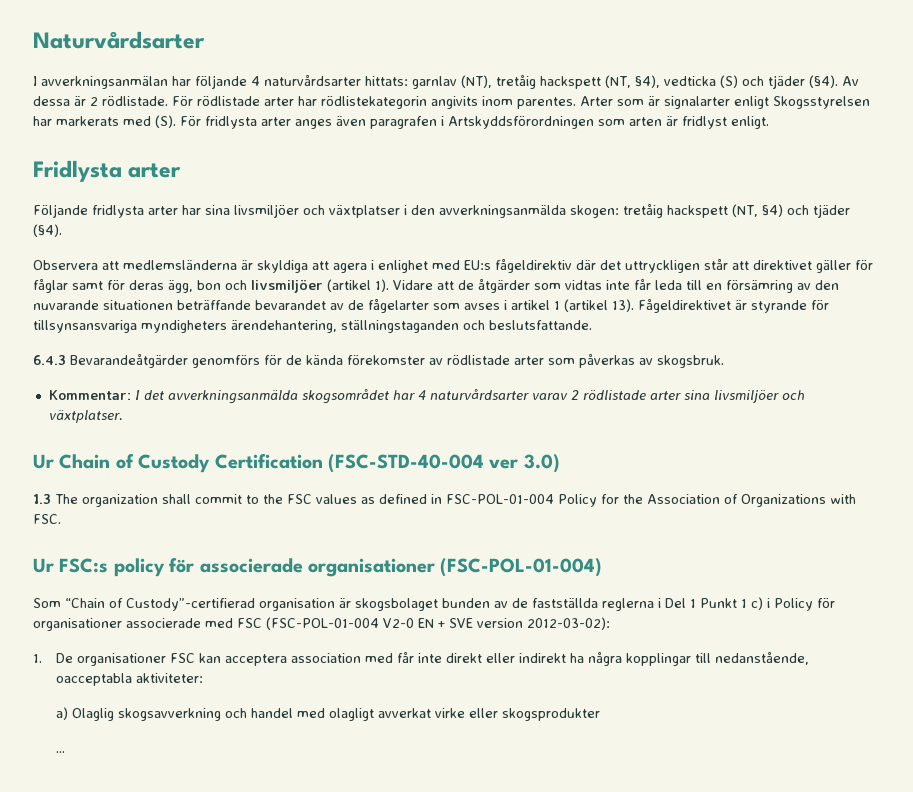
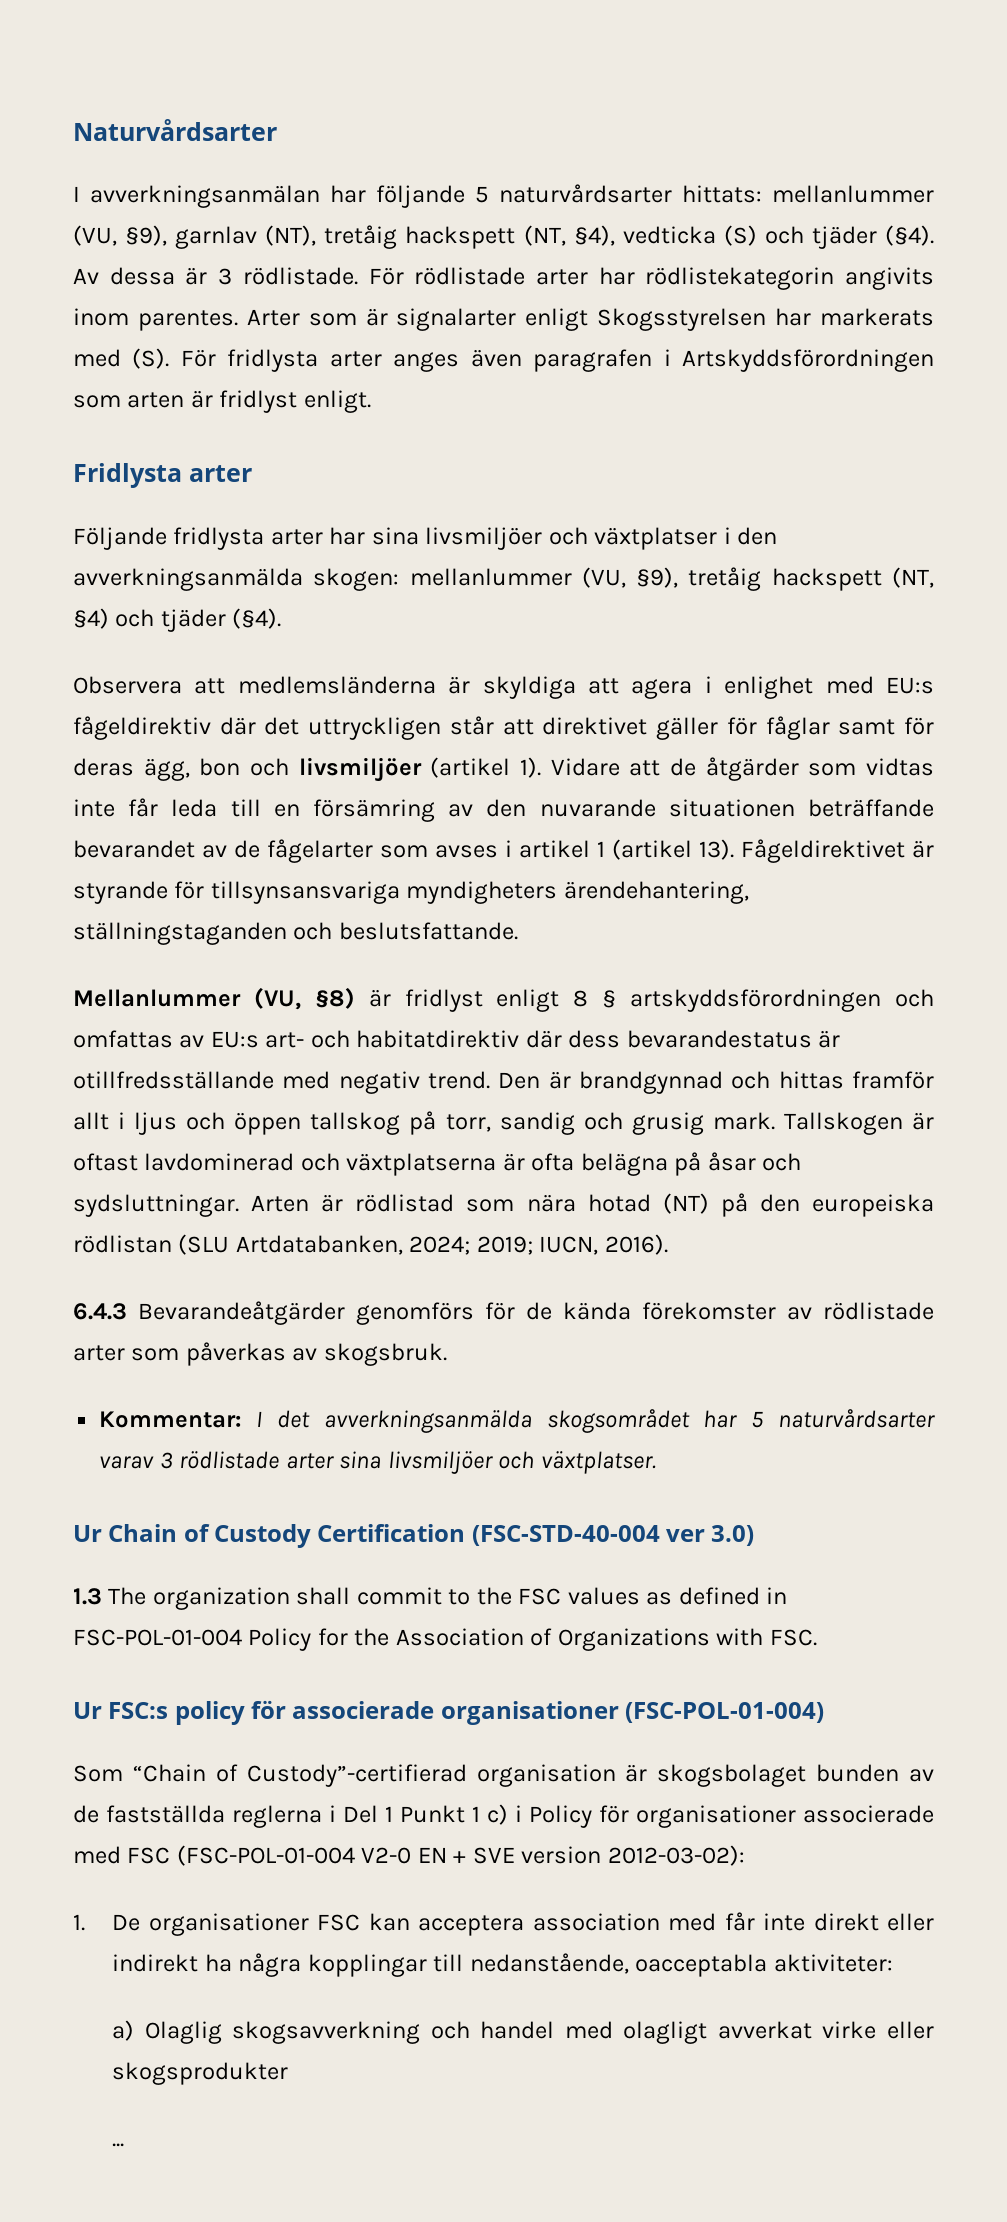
[251,76,260,86] 4 -> [475,186,489,203] 5
(408, 81) none -> [772,185,934,203] [73,225,168,246] mellanlummer (VU, §9),
[90,97,98,106] 2 -> [218,268,233,285] 3
(619, 211) none -> [409,567,679,588] mellanlummer (VU, §9),
(592, 325) none -> [73,987,934,1012] [73,1030,841,1048] [73,1071,934,1094] [73,1111,935,1135] [73,1152,802,1176] [73,1193,935,1217] [73,1234,668,1255] // Mellanlummer (VU, §8) är fridlyst enligt 8 § artskyddsförordningen och omfattas av EU:s art- och habitatdirektiv där dess bevarandestatus är otillfredsställande med negativ trend. Den är brandgynnad och hittas framför allt i ljus och öppen tallskog på torr, sandig och grusig mark. Tallskogen är oftast lavdominerad och växtplatserna är ofta belägna på åsar och sydsluttningar. Arten är rödlistad som nära hotad (NT) på den europeiska rödlistan (SLU Artdatabanken, 2024; 2019; IUCN, 2016).
[417,390,426,400] 4 -> [751,1411,764,1428] 5
[570,390,579,400] 2 -> [159,1452,173,1469] 3

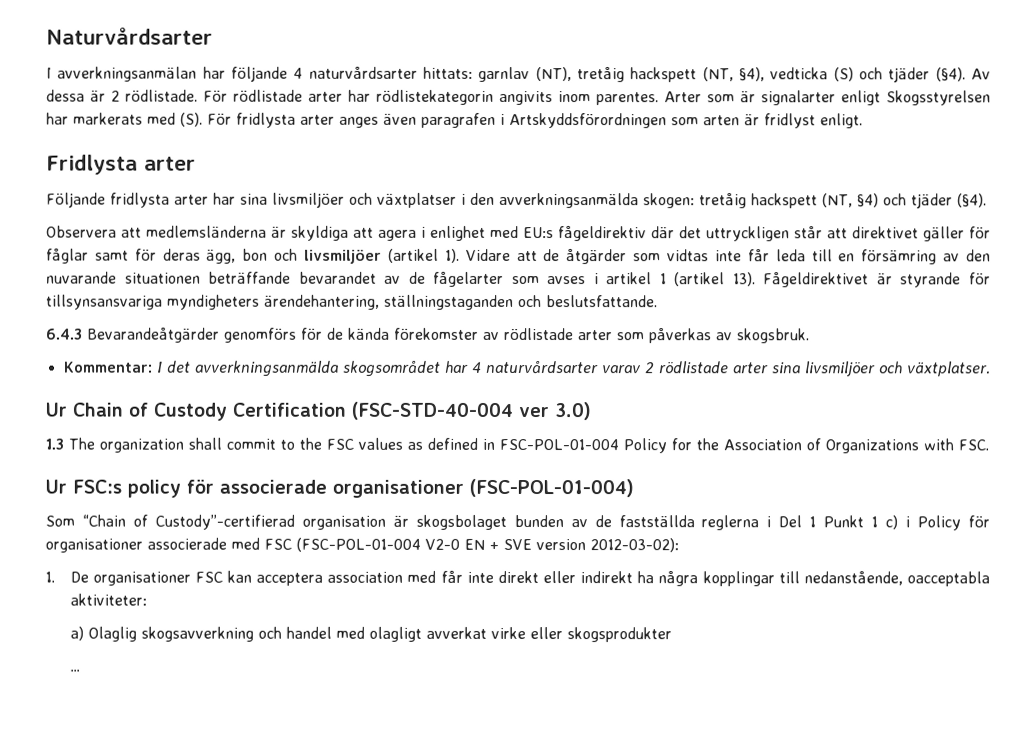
[475,186,489,203] 5 -> [293,67,304,79] 4
[772,185,934,203] [73,225,168,246] mellanlummer (VU, §9), -> (473, 72) none
[218,268,233,285] 3 -> [111,90,120,102] 2
[409,567,679,588] mellanlummer (VU, §9), -> (695, 201) none
[73,987,934,1012] [73,1030,841,1048] [73,1071,934,1094] [73,1111,935,1135] [73,1152,802,1176] [73,1193,935,1217] [73,1234,668,1255] // Mellanlummer (VU, §8) är fridlyst enligt 8 § artskyddsförordningen och omfattas av EU:s art- och habitatdirektiv där dess bevarandestatus är otillfredsställande med negativ trend. Den är brandgynnad och hittas framför allt i ljus och öppen tallskog på torr, sandig och grusig mark. Tallskogen är oftast lavdominerad och växtplatserna är ofta belägna på åsar och sydsluttningar. Arten är rödlistad som nära hotad (NT) på den europeiska rödlistan (SLU Artdatabanken, 2024; 2019; IUCN, 2016). -> (658, 301) none
[751,1411,764,1428] 5 -> [471,361,482,373] 4
[159,1452,173,1469] 3 -> [644,362,655,374] 2

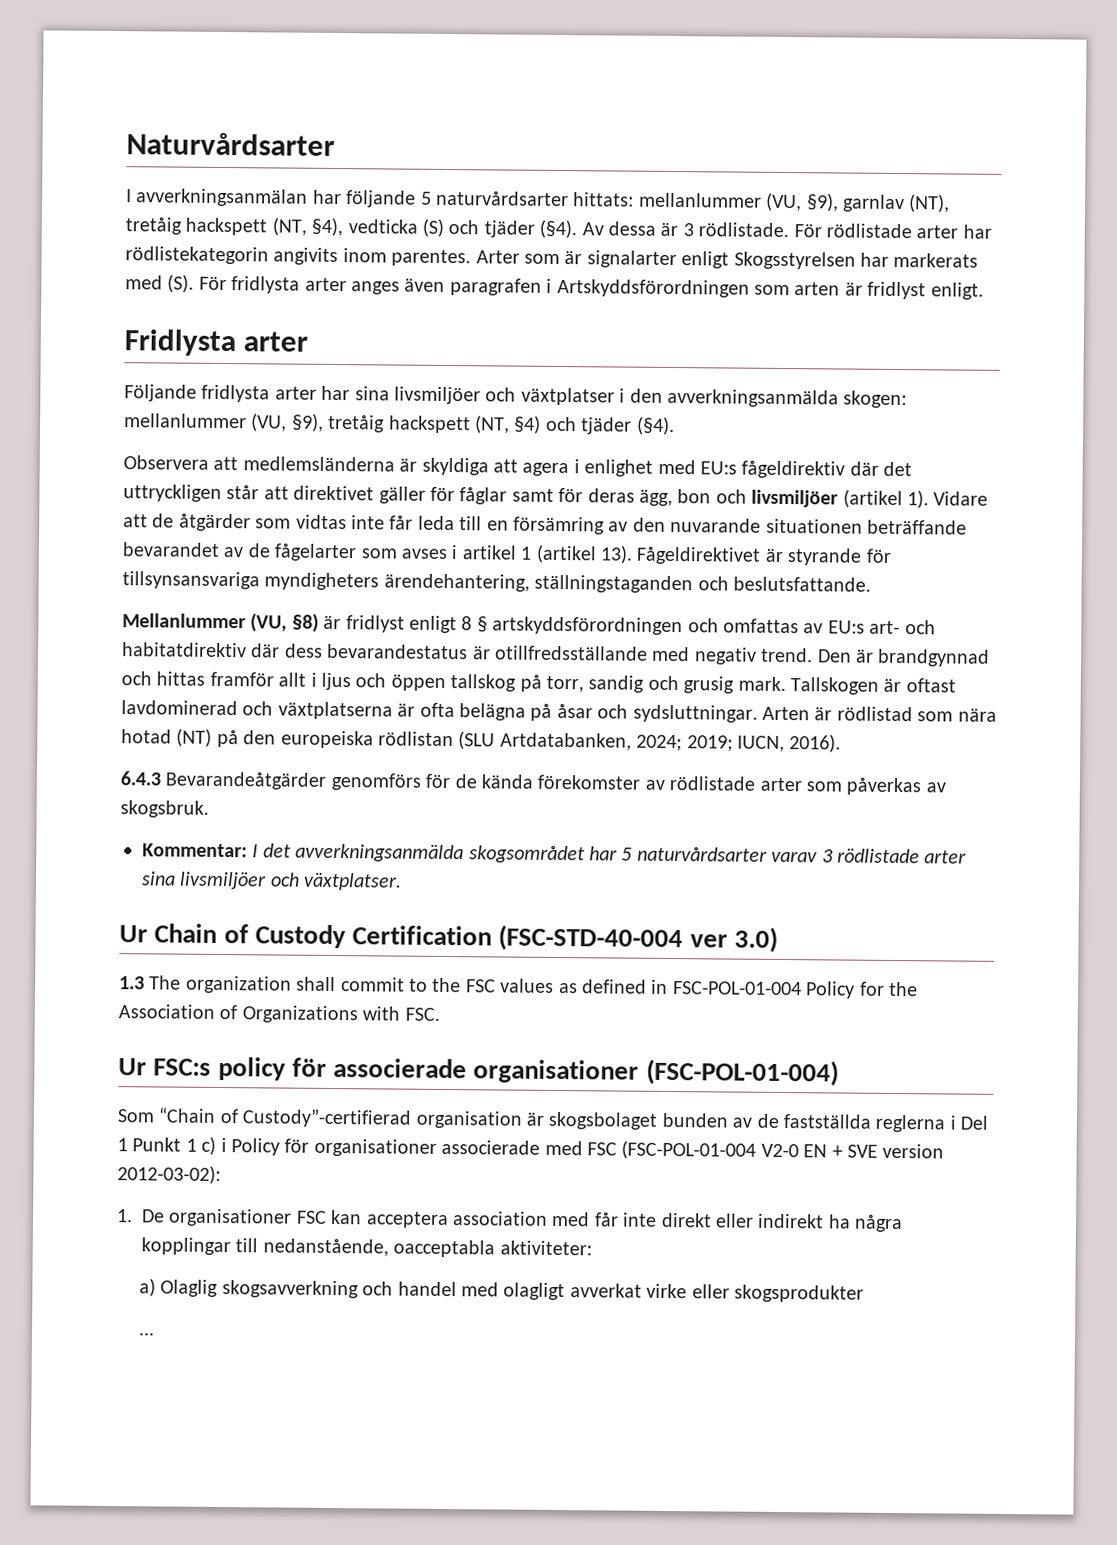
[293,67,304,79] 4 -> [420,191,432,205] 5
(473, 72) none -> [638,192,839,212] mellanlummer (VU, §9),
[111,90,120,102] 2 -> [682,223,694,237] 3
(695, 201) none -> [124,413,324,432] mellanlummer (VU, §9),
(658, 301) none -> [122,613,936,636] [122,642,991,667] [121,671,956,695] [121,700,997,723] [121,728,842,753] // Mellanlummer (VU, §8) är fridlyst enligt 8 § artskyddsförordningen och omfattas av EU:s art- och habitatdirektiv där dess bevarandestatus är otillfredsställande med negativ trend. Den är brandgynnad och hittas framför allt i ljus och öppen tallskog på torr, sandig och grusig mark. Tallskogen är oftast lavdominerad och växtplatserna är ofta belägna på åsar och sydsluttningar. Arten är rödlistad som nära hotad (NT) på den europeiska rödlistan (SLU Artdatabanken, 2024; 2019; IUCN, 2016).
[471,361,482,373] 4 -> [621,847,633,861] 5
[644,362,655,374] 2 -> [821,849,833,863] 3

